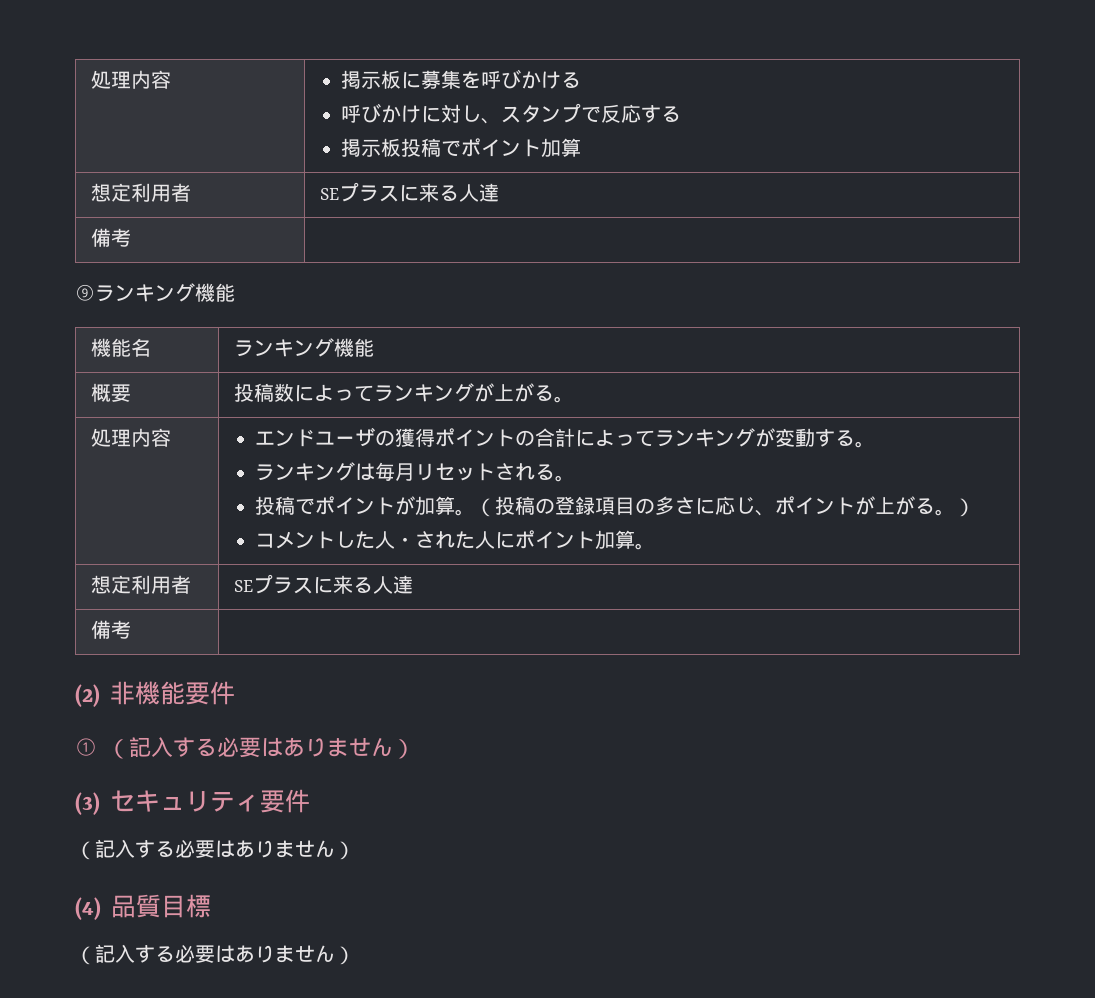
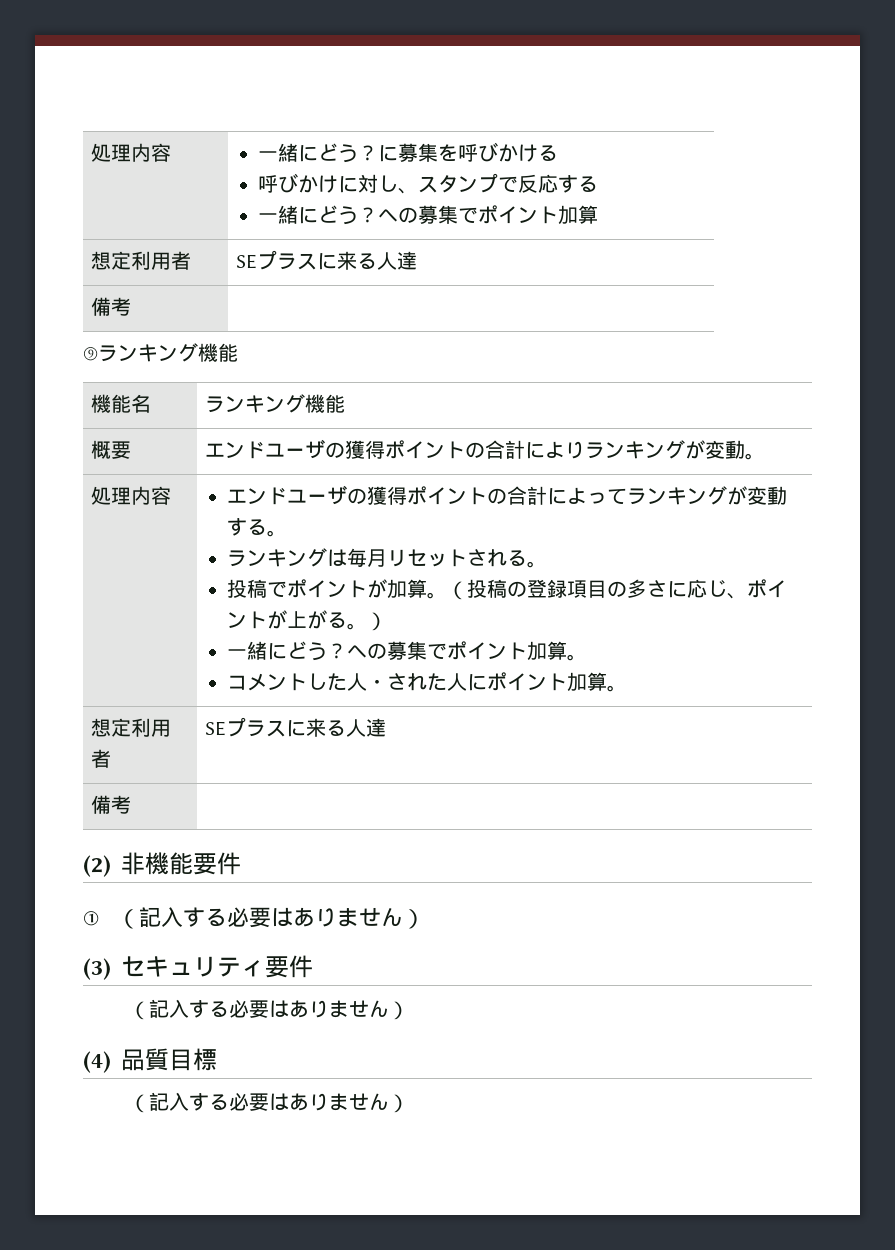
[90,70,171,89] [340,70,401,89] 処理内容 | 掲示板 -> [91,143,172,162] [258,143,379,163] 処理内容 | 一緒にどう？
[340,138,441,157] 掲示板投稿 -> [258,205,459,225] 一緒にどう？への募集
[233,383,554,402] 投稿数によってランキングが上がる -> [205,439,746,459] エンドユーザの獲得ポイントの合計によりランキングが変動
(975, 507) none -> [227,641,588,661] // 一緒にどう？への募集でポイント加算。

